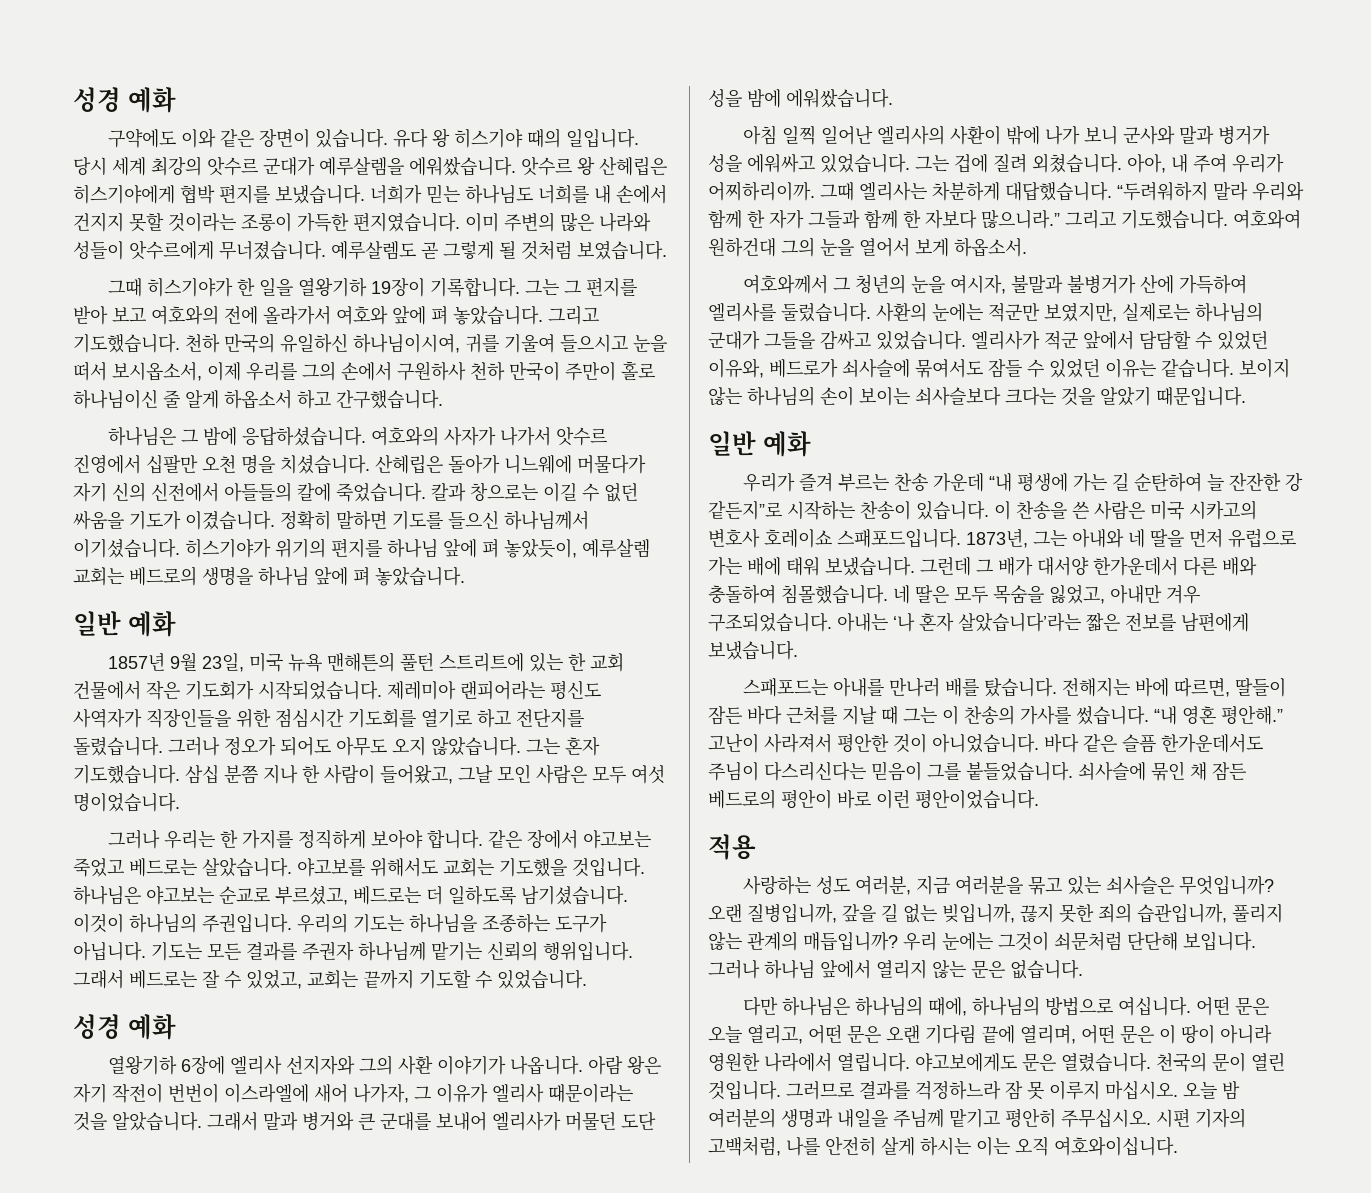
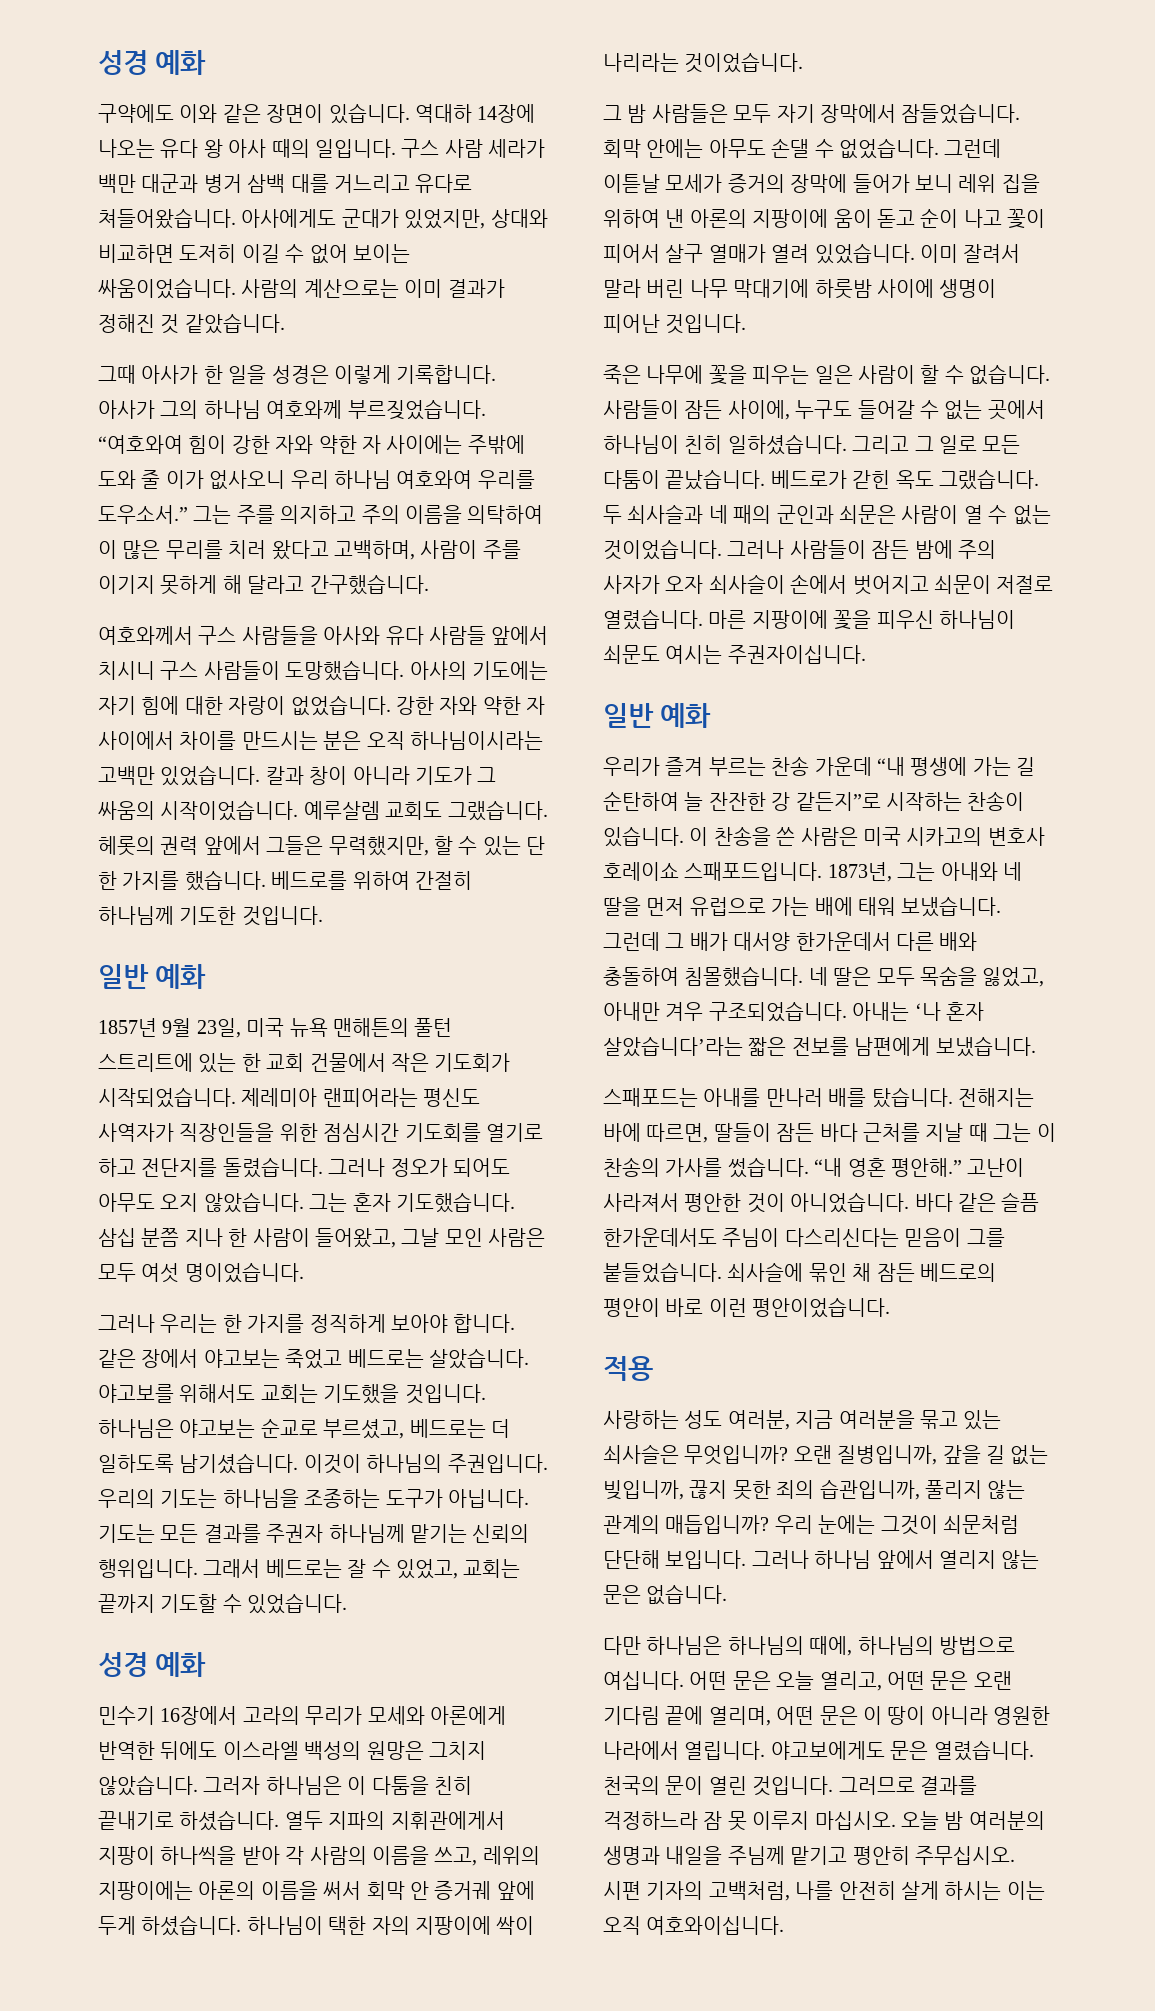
(388, 138) none -> [415,104,536,123] [98,139,155,158] 역대하 14장에 나오는
[453,128,523,148] 히스기야 -> [228,139,267,158] 아사
[73,156,667,176] [73,184,667,204] [73,212,651,232] [73,240,667,260] [107,277,233,297] 당시 세계 최강의 앗수르 군대가 예루살렘을 에워쌌습니다. 앗수르 왕 산헤립은 히스기야에게 협박 편지를 보냈습니다. 너희가 믿는 하나님도 너희를 내 손에서 건지지 못할 것이라는 조롱이 가득한 편지였습니다. 이미 주변의 많은 나라와 성들이 앗수르에게 무너졌습니다. 예루살렘도 곧 그렇게 될 것처럼 보였습니다. // 그때 히스기야가 -> [401,139,546,158] [98,174,473,193] [98,208,548,229] [98,244,410,264] [98,278,505,299] [98,313,285,334] [98,365,199,384] 구스 사람 세라가 백만 대군과 병거 삼백 대를 거느리고 유다로 쳐들어왔습니다. 아사에게도 군대가 있었지만, 상대와 비교하면 도저히 이길 수 없어 보이는 싸움이었습니다. 사람의 계산으로는 이미 결과가 정해진 것 같았습니다. // 그때 아사가
[297,277,637,297] [73,305,599,325] [73,333,667,353] [73,361,655,381] [73,389,443,409] [107,426,607,446] [73,454,646,474] [73,482,638,502] [73,510,589,530] [73,538,650,558] [73,566,465,586] 열왕기하 19장이 기록합니다. 그는 그 편지를 받아 보고 여호와의 전에 올라가서 여호와 앞에 펴 놓았습니다. 그리고 기도했습니다. 천하 만국의 유일하신 하나님이시여, 귀를 기울여 들으시고 눈을 떠서 보시옵소서, 이제 우리를 그의 손에서 구원하사 천하 만국이 주만이 홀로 하나님이신 줄 알게 하옵소서 하고 간구했습니다. // 하나님은 그 밤에 응답하셨습니다. 여호와의 사자가 나가서 앗수르 진영에서 십팔만 오천 명을 치셨습니다. 산헤립은 돌아가 니느웨에 머물다가 자기 신의 신전에서 아들들의 칼에 죽었습니다. 칼과 창으로는 이길 수 없던 싸움을 기도가 이겼습니다. 정확히 말하면 기도를 들으신 하나님께서 이기셨습니다. 히스기야가 위기의 편지를 하나님 앞에 펴 놓았듯이, 예루살렘 교회는 베드로의 생명을 하나님 앞에 펴 놓았습니다. -> [271,365,497,384] [98,399,486,420] [98,435,525,454] [98,470,535,490] [98,505,544,524] [98,540,521,560] [98,574,429,595] [98,626,549,645] [98,660,548,681] [98,695,546,716] [98,731,543,750] [98,765,497,786] [98,800,548,821] [98,836,546,856] [98,870,472,891] [98,906,323,926] 성경은 이렇게 기록합니다. 아사가 그의 하나님 여호와께 부르짖었습니다. “여호와여 힘이 강한 자와 약한 자 사이에는 주밖에 도와 줄 이가 없사오니 우리 하나님 여호와여 우리를 도우소서.” 그는 주를 의지하고 주의 이름을 의탁하여 이 많은 무리를 치러 왔다고 고백하며, 사람이 주를 이기지 못하게 해 달라고 간구했습니다. // 여호와께서 구스 사람들을 아사와 유다 사람들 앞에서 치시니 구스 사람들이 도망했습니다. 아사의 기도에는 자기 힘에 대한 자랑이 없었습니다. 강한 자와 약한 자 사이에서 차이를 만드시는 분은 오직 하나님이시라는 고백만 있었습니다. 칼과 창이 아니라 기도가 그 싸움의 시작이었습니다. 예루살렘 교회도 그랬습니다. 헤롯의 권력 앞에서 그들은 무력했지만, 할 수 있는 단 한 가지를 했습니다. 베드로를 위하여 간절히 하나님께 기도한 것입니다.
[107,1055,661,1075] [73,1083,633,1103] [73,1111,656,1131] [708,88,893,108] [742,125,1270,145] [708,153,1284,173] [708,181,1304,201] [708,209,1301,229] [708,237,1027,257] [742,274,1247,294] [708,302,1263,322] [708,330,1268,350] [708,358,1290,378] [708,386,1246,406] 열왕기하 6장에 엘리사 선지자와 그의 사환 이야기가 나옵니다. 아람 왕은 자기 작전이 번번이 이스라엘에 새어 나가자, 그 이유가 엘리사 때문이라는 것을 알았습니다. 그래서 말과 병거와 큰 군대를 보내어 엘리사가 머물던 도단 성을 밤에 에워쌌습니다. // 아침 일찍 일어난 엘리사의 사환이 밖에 나가 보니 군사와 말과 병거가 성을 에워싸고 있었습니다. 그는 겁에 질려 외쳤습니다. 아아, 내 주여 우리가 어찌하리이까. 그때 엘리사는 차분하게 대답했습니다. “두려워하지 말라 우리와 함께 한 자가 그들과 함께 한 자보다 많으니라.” 그리고 기도했습니다. 여호와여 원하건대 그의 눈을 열어서 보게 하옵소서. // 여호와께서 그 청년의 눈을 여시자, 불말과 불병거가 산에 가득하여 엘리사를 둘렀습니다. 사환의 눈에는 적군만 보였지만, 실제로는 하나님의 군대가 그들을 감싸고 있었습니다. 엘리사가 적군 앞에서 담담할 수 있었던 이유와, 베드로가 쇠사슬에 묶여서도 잠들 수 있었던 이유는 같습니다. 보이지 않는 하나님의 손이 보이는 쇠사슬보다 크다는 것을 알았기 때문입니다. -> [98,1706,506,1725] [98,1741,486,1760] [98,1775,472,1796] [98,1810,505,1831] [98,1846,540,1866] [98,1881,535,1900] [98,1915,535,1936] [603,52,804,73] [603,103,1021,124] [603,138,1002,159] [603,174,1040,193] [603,208,1046,229] [603,243,1021,264] [603,279,997,299] [603,314,747,334] [603,364,1051,385] [603,400,1045,420] [603,434,1021,455] [603,469,1039,490] [603,504,1051,525] [603,539,996,560] [603,574,1054,595] [603,609,1015,630] [603,645,866,664] 민수기 16장에서 고라의 무리가 모세와 아론에게 반역한 뒤에도 이스라엘 백성의 원망은 그치지 않았습니다. 그러자 하나님은 이 다툼을 친히 끝내기로 하셨습니다. 열두 지파의 지휘관에게서 지팡이 하나씩을 받아 각 사람의 이름을 쓰고, 레위의 지팡이에는 아론의 이름을 써서 회막 안 증거궤 앞에 두게 하셨습니다. 하나님이 택한 자의 지팡이에 싹이 나리라는 것이었습니다. // 그 밤 사람들은 모두 자기 장막에서 잠들었습니다. 회막 안에는 아무도 손댈 수 없었습니다. 그런데 이튿날 모세가 증거의 장막에 들어가 보니 레위 집을 위하여 낸 아론의 지팡이에 움이 돋고 순이 나고 꽃이 피어서 살구 열매가 열려 있었습니다. 이미 잘려서 말라 버린 나무 막대기에 하룻밤 사이에 생명이 피어난 것입니다. // 죽은 나무에 꽃을 피우는 일은 사람이 할 수 없습니다. 사람들이 잠든 사이에, 누구도 들어갈 수 없는 곳에서 하나님이 친히 일하셨습니다. 그리고 그 일로 모든 다툼이 끝났습니다. 베드로가 갇힌 옥도 그랬습니다. 두 쇠사슬과 네 패의 군인과 쇠문은 사람이 열 수 없는 것이었습니다. 그러나 사람들이 잠든 밤에 주의 사자가 오자 쇠사슬이 손에서 벗어지고 쇠문이 저절로 열렸습니다. 마른 지팡이에 꽃을 피우신 하나님이 쇠문도 여시는 주권자이십니다.

